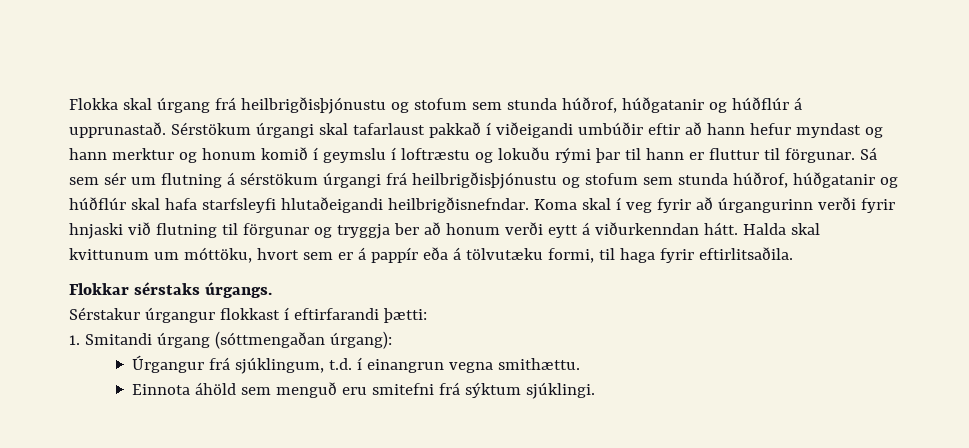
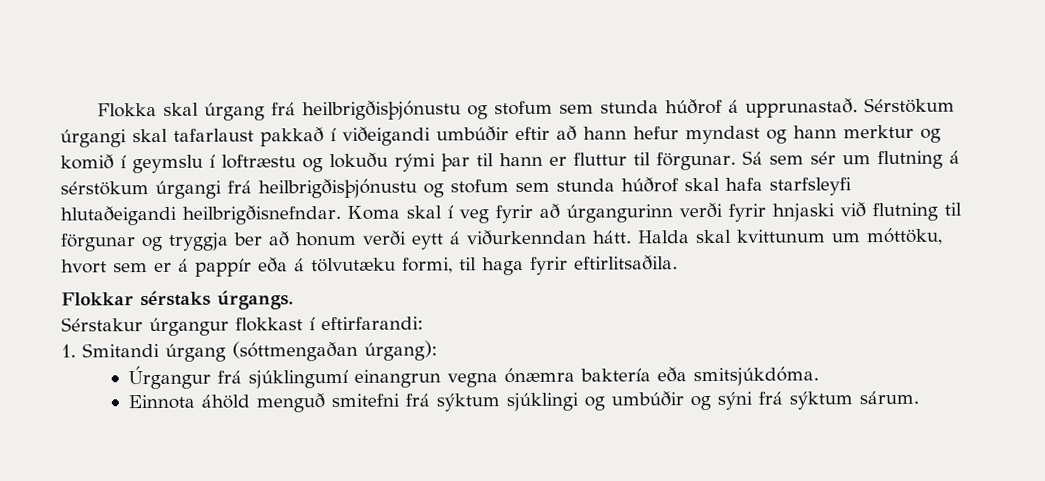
[561,97,789,113] húðrof, húðgatanir og húðflúr -> [664,98,723,115] húðrof
[201,148,256,160] honum -> (941, 135) none
[732,172,898,188] [69,197,126,210] húðrof, húðgatanir og húðflúr -> [621,177,679,193] húðrof
[293,308,427,323] eftirfarandi þætti: -> [321,316,424,331] eftirfarandi:
[235,357,581,374] [132,382,596,399] sjúklingum, t.d. í einangrun vegna smithættu. // Einnota áhöld sem menguð eru smitefni frá sýktum sjúklingi. -> [248,366,820,389] [128,390,920,413] sjúklingumí einangrun vegna ónæmra baktería eða smitsjúkdóma. // Einnota áhöld menguð smitefni frá sýktum sjúklingi og umbúðir og sýni frá sýktum sárum.

